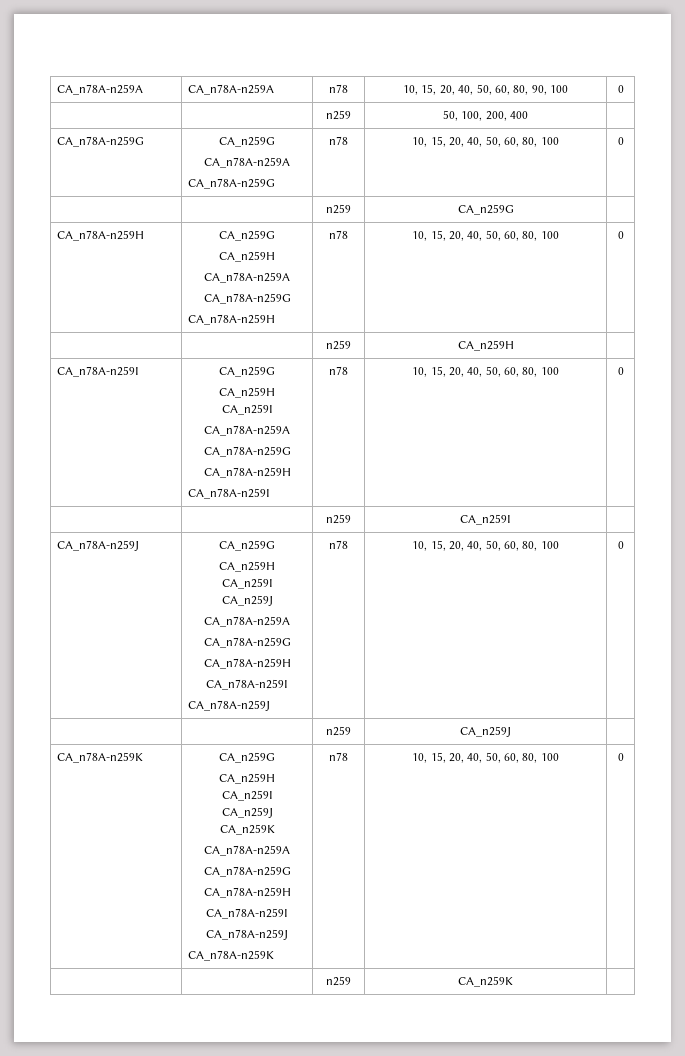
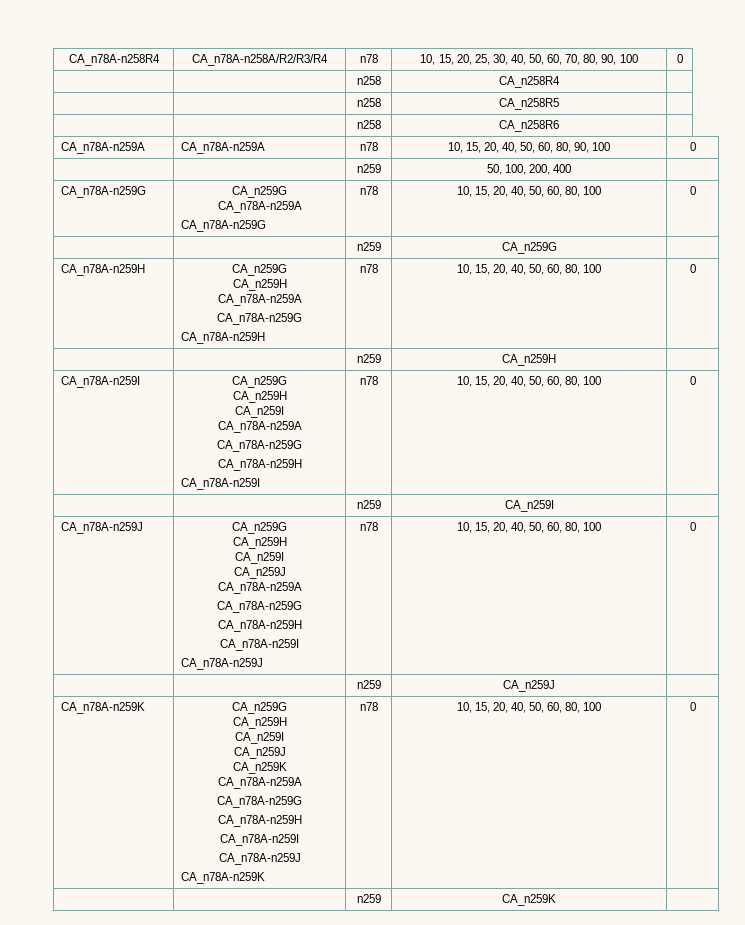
(57, 89) none -> [68,54,160,66] [192,54,328,66] [359,54,378,63] [420,54,638,65] [676,54,683,63] [356,76,381,85] [499,76,560,88] [356,98,381,107] [499,98,559,110] [356,120,381,129] [499,120,559,132] CA_n78A-n258R4 | CA_n78A-n258A/R2/R3/R4 | n78 | 10, 15, 20, 25, 30, 40, 50, 60, 70, 80, 90, 100 | 0 // | | n258 | CA_n258R4 | // | | n258 | CA_n258R5 | // | | n258 | CA_n258R6 | //

